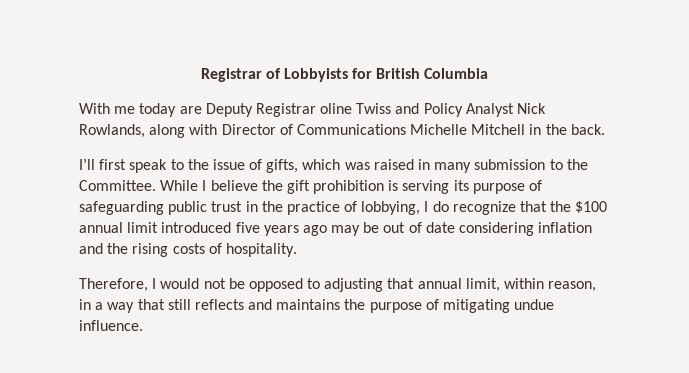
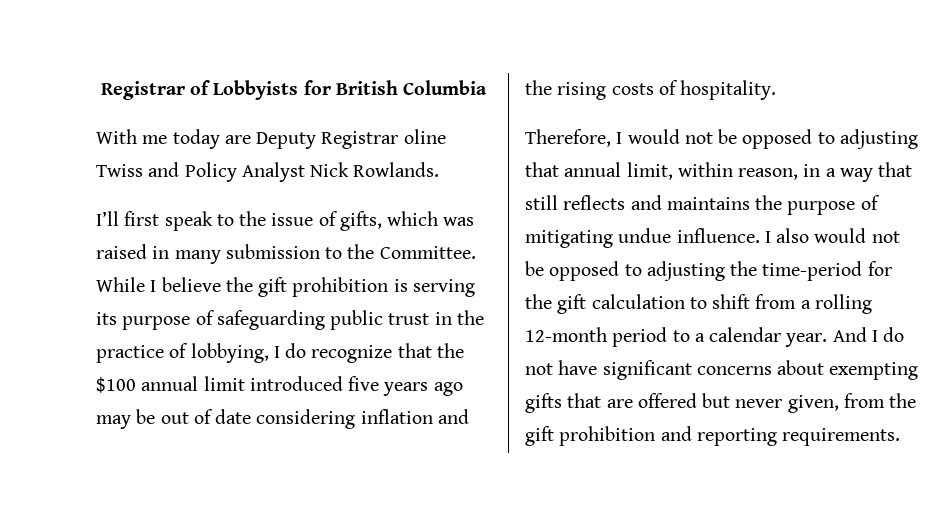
[79,124,605,138] Rowlands, along with Director of Communications Michelle Mitchell in the back. -> [353,162,440,177] Rowlands.
(143, 325) none -> [764,228,900,243] [525,261,892,281] [525,294,872,314] [525,327,905,347] [525,360,919,380] [525,393,917,413] [525,426,901,446] I also would not be opposed to adjusting the time-period for the gift calculation to shift from a rolling 12-month period to a calendar year. And I do not have significant concerns about exempting gifts that are offered but never given, from the gift prohibition and reporting requirements.

